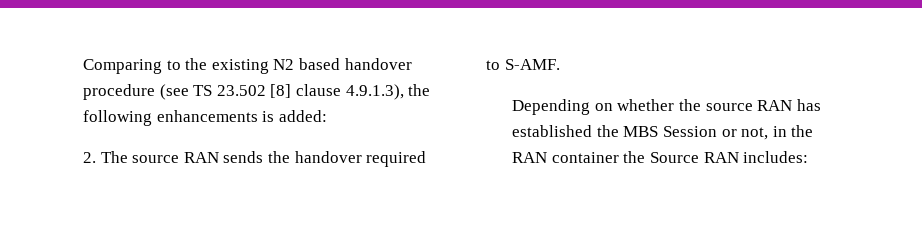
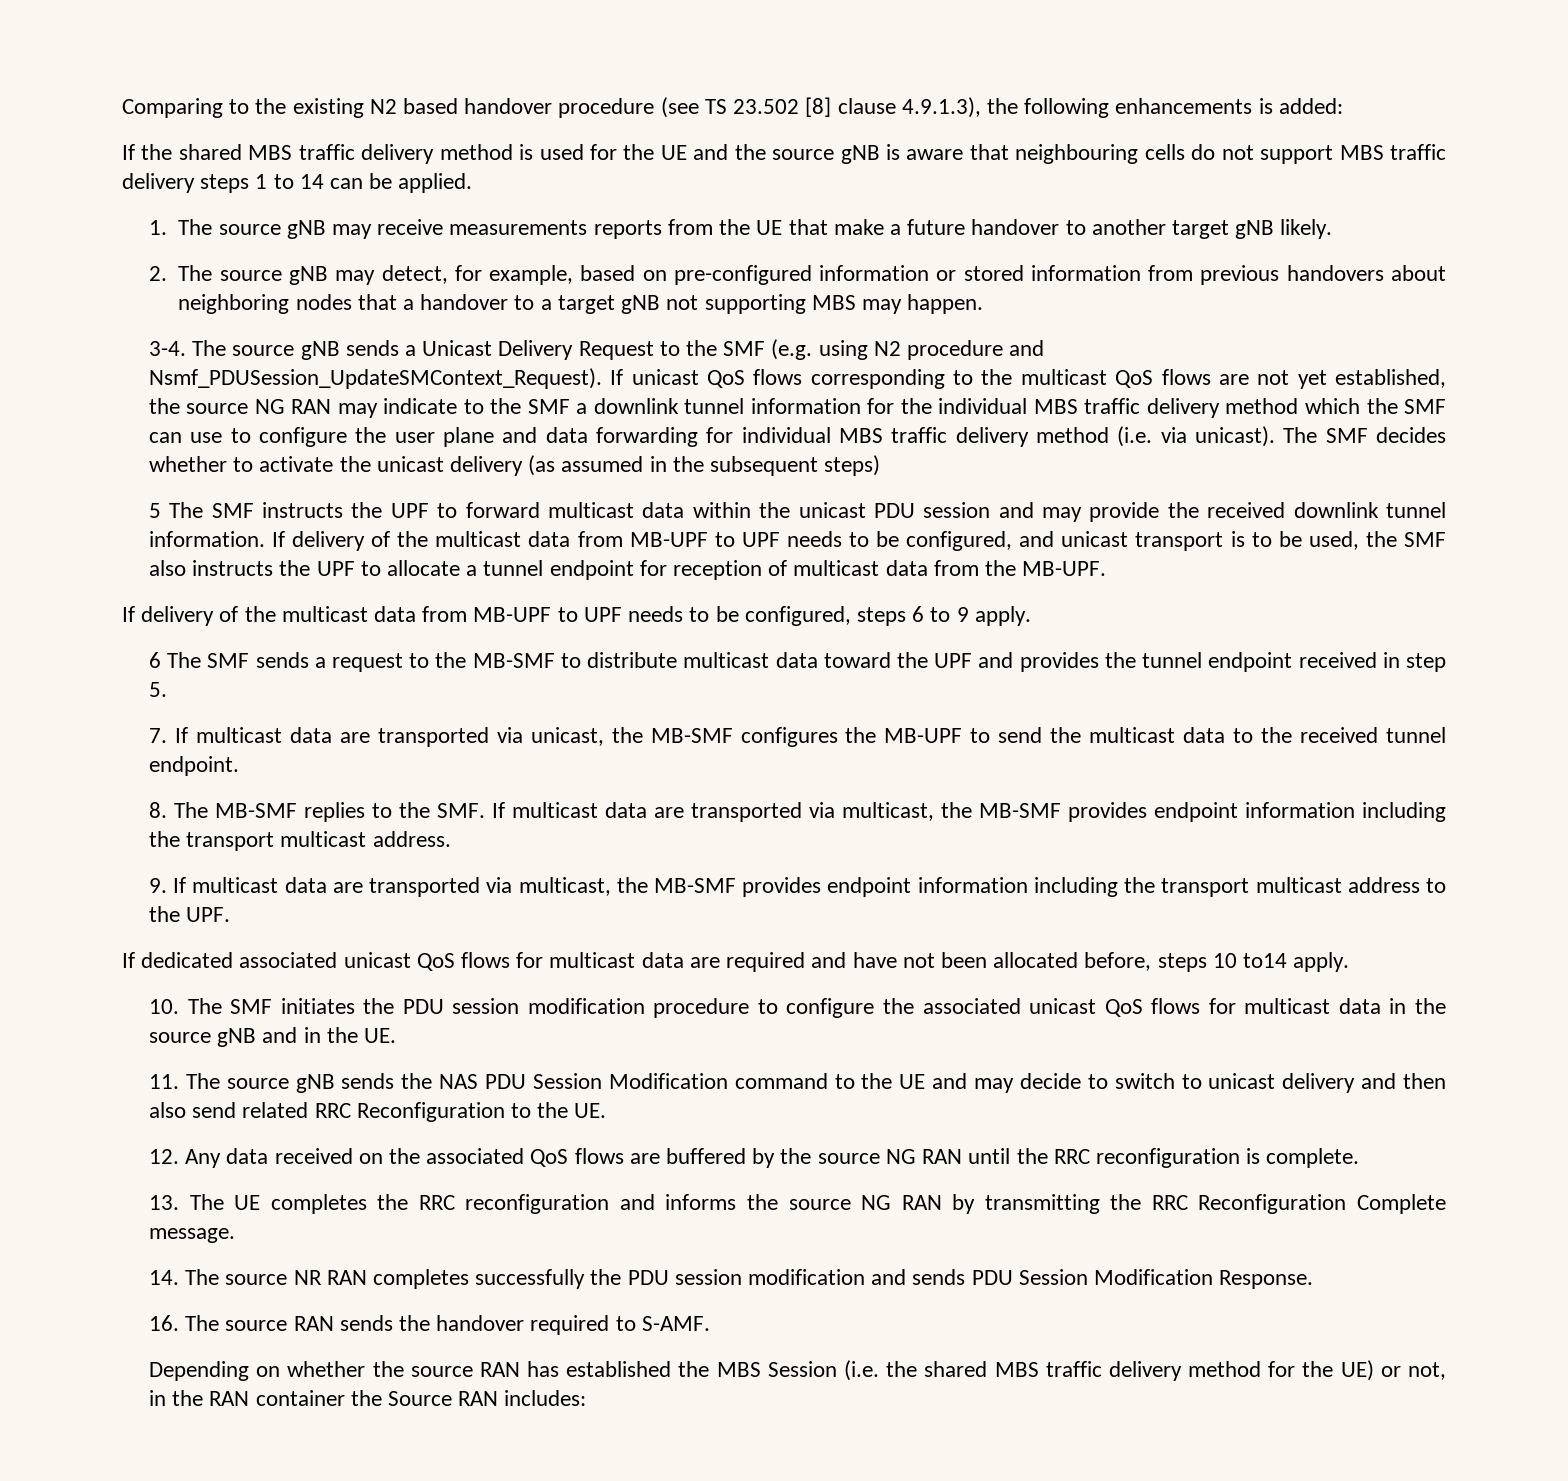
[83,152,96,163] 2. -> [122,144,1447,164] [122,173,473,193] [148,219,1333,239] [148,265,1446,285] [178,294,984,314] [148,339,1045,360] [148,368,1446,389] [148,398,1446,418] [148,426,1446,447] [148,455,881,476] [148,502,1446,522] [148,531,1446,551] [148,560,1107,580] [122,606,1031,626] [148,652,1447,672] [148,682,167,697] [148,727,1446,747] [148,756,239,776] [148,802,1447,822] [148,831,451,851] [148,877,1446,897] [148,906,231,922] [122,952,1350,972] [148,998,1446,1018] [148,1027,396,1047] [148,1073,1447,1093] [148,1102,607,1122] [148,1148,1360,1168] [148,1194,1446,1214] [148,1228,235,1243] [148,1269,1314,1289] [148,1315,179,1331] If the shared MBS traffic delivery method is used for the UE and the source gNB is aware that neighbouring cells do not support MBS traffic delivery steps 1 to 14 can be applied. // 1. The source gNB may receive measurements reports from the UE that make a future handover to another target gNB likely. // 2. The source gNB may detect, for example, based on pre-configured information or stored information from previous handovers about neighboring nodes that a handover to a target gNB not supporting MBS may happen. // 3-4. The source gNB sends a Unicast Delivery Request to the SMF (e.g. using N2 procedure and Nsmf_PDUSession_UpdateSMContext_Request). If unicast QoS flows corresponding to the multicast QoS flows are not yet established, the source NG RAN may indicate to the SMF a downlink tunnel information for the individual MBS traffic delivery method which the SMF can use to configure the user plane and data forwarding for individual MBS traffic delivery method (i.e. via unicast). The SMF decides whether to activate the unicast delivery (as assumed in the subsequent steps) // 5 The SMF instructs the UPF to forward multicast data within the unicast PDU session and may provide the received downlink tunnel information. If delivery of the multicast data from MB-UPF to UPF needs to be configured, and unicast transport is to be used, the SMF also instructs the UPF to allocate a tunnel endpoint for reception of multicast data from the MB-UPF. // If delivery of the multicast data from MB-UPF to UPF needs to be configured, steps 6 to 9 apply. // 6 The SMF sends a request to the MB-SMF to distribute multicast data toward the UPF and provides the tunnel endpoint received in step 5. // 7. If multicast data are transported via unicast, the MB-SMF configures the MB-UPF to send the multicast data to the received tunnel endpoint. // 8. The MB-SMF replies to the SMF. If multicast data are transported via multicast, the MB-SMF provides endpoint information including the transport multicast address. // 9. If multicast data are transported via multicast, the MB-SMF provides endpoint information including the transport multicast address to the UPF. // If dedicated associated unicast QoS flows for multicast data are required and have not been allocated before, steps 10 to14 apply. // 10. The SMF initiates the PDU session modification procedure to configure the associated unicast QoS flows for multicast data in the source gNB and in the UE. // 11. The source gNB sends the NAS PDU Session Modification command to the UE and may decide to switch to unicast delivery and then also send related RRC Reconfiguration to the UE. // 12. Any data received on the associated QoS flows are buffered by the source NG RAN until the RRC reconfiguration is complete. // 13. The UE completes the RRC reconfiguration and informs the source NG RAN by transmitting the RRC Reconfiguration Complete message. // 14. The source NR RAN completes successfully the PDU session modification and sends PDU Session Modification Response. // 16.
(717, 131) none -> [843,1360,1374,1381] (i.e. the shared MBS traffic delivery method for the UE)

